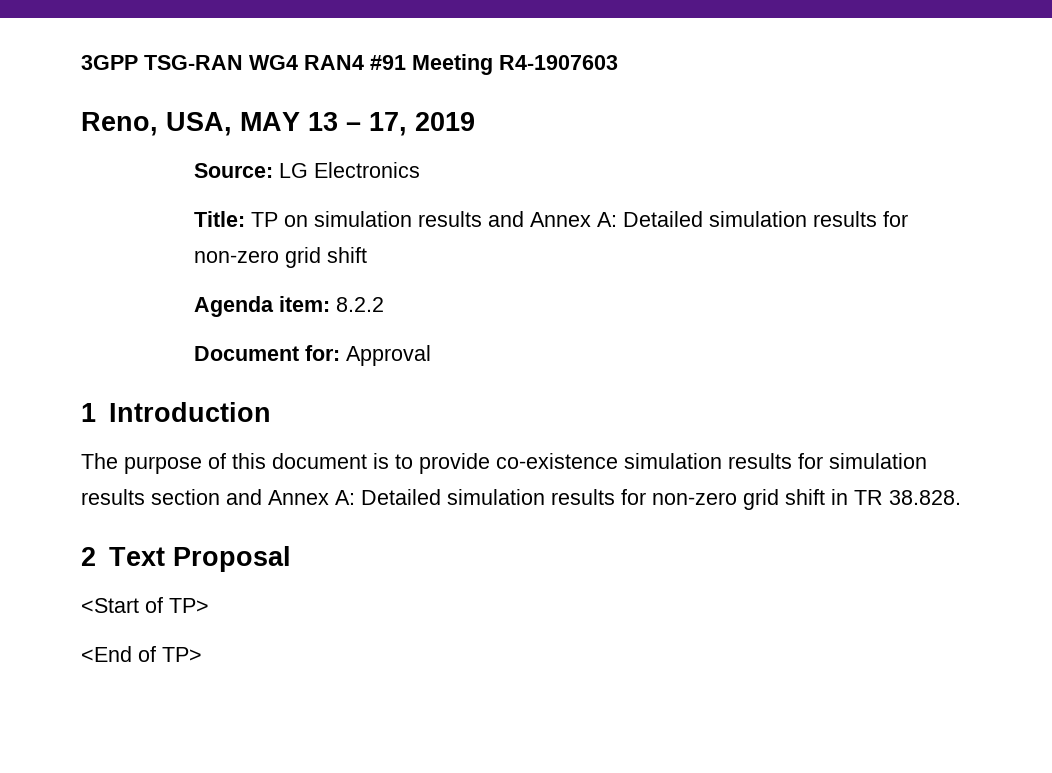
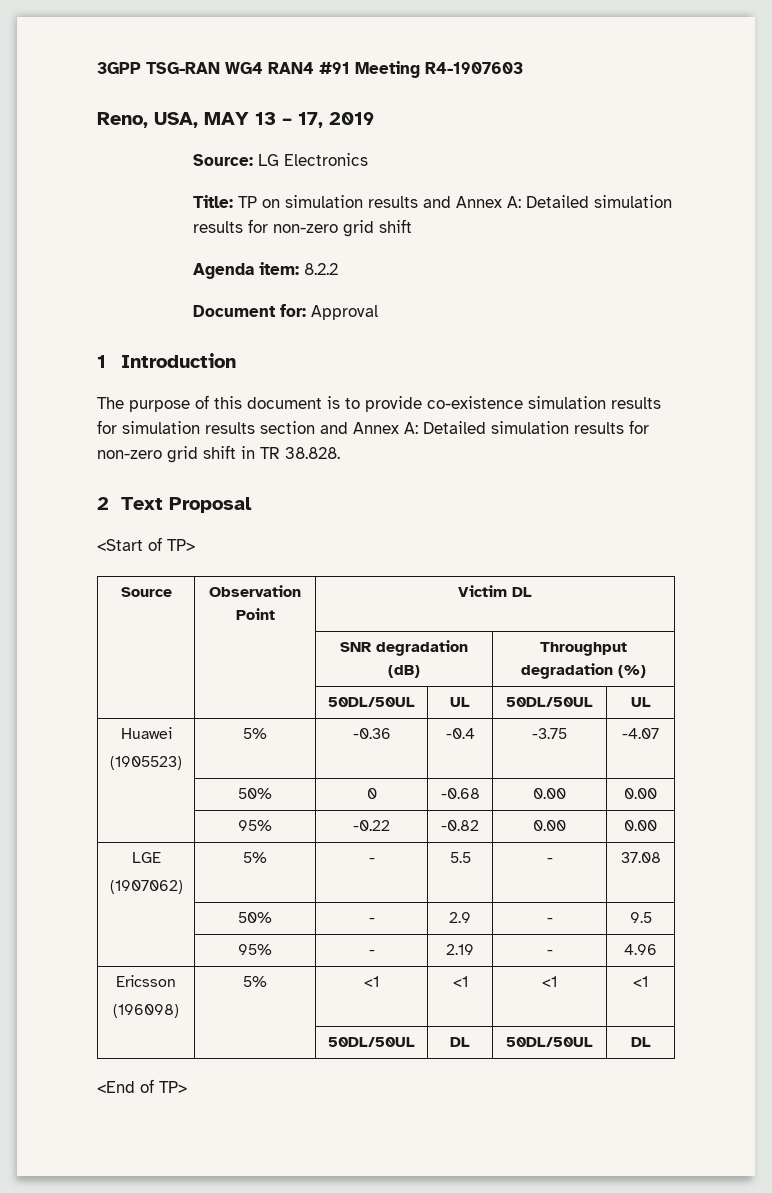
(209, 605) none -> [120,587,172,597] [209,585,301,597] [235,608,275,620] [458,585,532,597] [340,640,468,656] [388,665,420,678] [540,642,627,656] [521,663,646,679] [328,697,415,707] [450,697,470,707] [506,697,593,707] [630,697,651,707] [120,727,172,739] [110,756,182,770] [243,728,267,739] [352,728,391,739] [445,728,475,739] [532,728,567,739] [622,728,659,739] [238,788,272,799] [366,788,377,799] [440,788,480,799] [533,788,566,799] [624,788,657,799] [238,820,272,831] [353,820,390,831] [441,820,479,831] [533,820,566,831] [624,820,657,831] [131,852,161,863] [109,880,183,894] [243,852,267,863] [368,858,375,863] [449,852,471,863] [546,858,553,863] [620,852,661,863] [238,912,272,923] [368,918,375,923] [449,912,471,923] [546,918,553,923] [629,912,652,923] [238,944,272,955] [368,950,375,955] [446,944,474,955] [546,950,553,955] [624,944,657,955] [116,975,176,987] [113,1004,179,1018] [243,976,267,987] [364,976,379,987] [452,976,468,987] [542,976,557,987] [633,976,648,987] [328,1037,415,1047] [450,1037,470,1047] [506,1037,593,1047] [630,1037,651,1047] // Source | Observation Point | Victim DL // | | SNR degradation (dB) | Throughput degradation (%) // | | 50DL/50UL | UL | 50DL/50UL | UL // Huawei // (1905523) | 5% | -0.36 | -0.4 | -3.75 | -4.07 // | 50% | 0 | -0.68 | 0.00 | 0.00 // | 95% | -0.22 | -0.82 | 0.00 | 0.00 // LGE // (1907062) | 5% | - | 5.5 | - | 37.08 // | 50% | - | 2.9 | - | 9.5 // | 95% | - | 2.19 | - | 4.96 // Ericsson // (196098) | 5% | <1 | <1 | <1 | <1 // | | 50DL/50UL | DL | 50DL/50UL | DL

